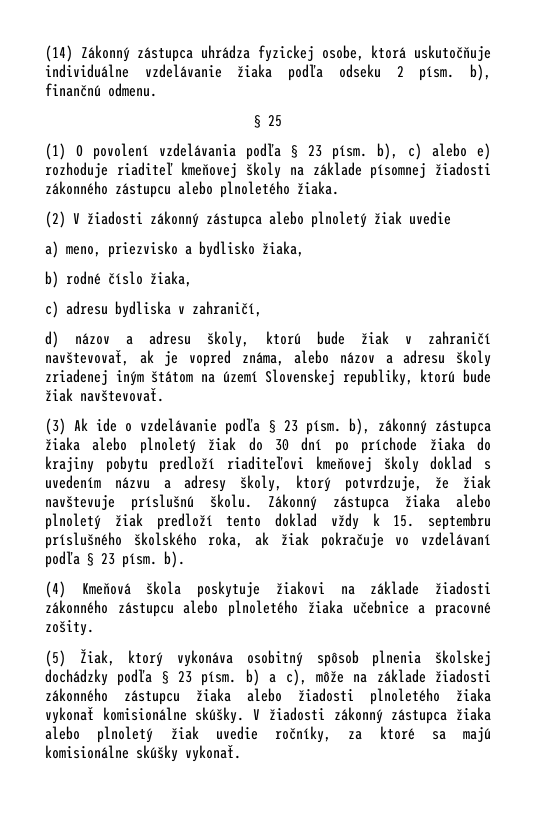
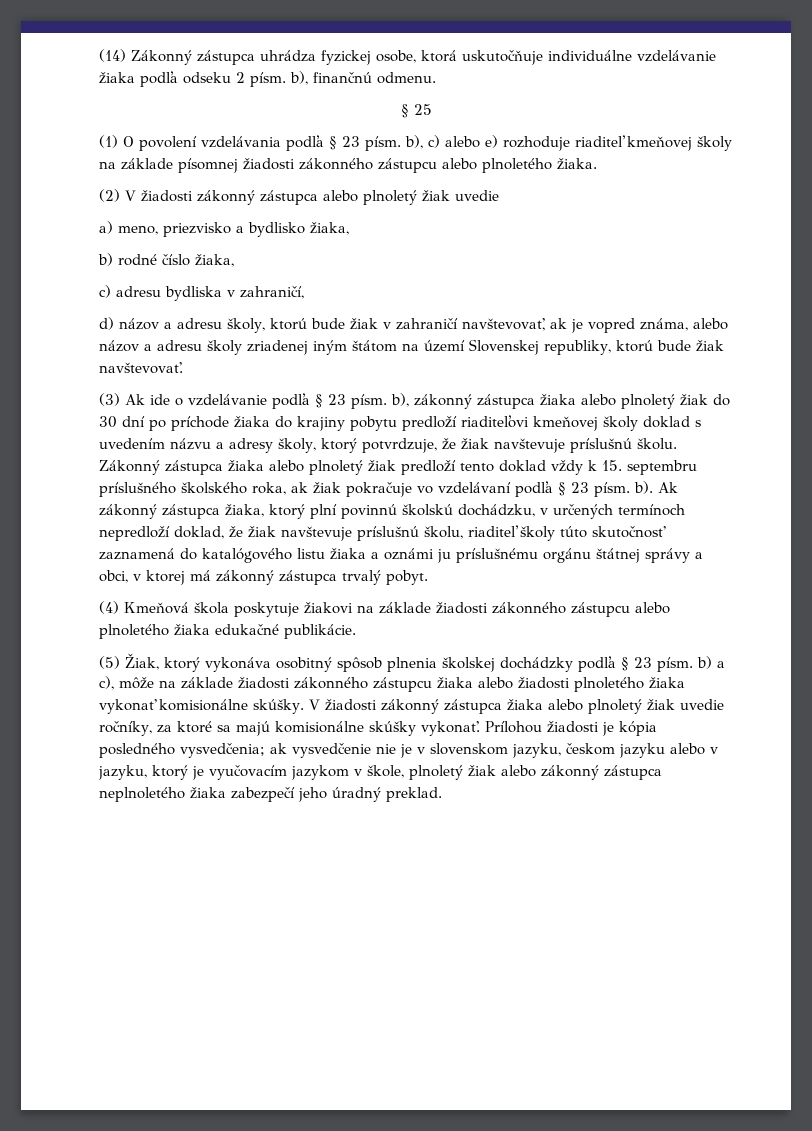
(185, 559) none -> [658,482,678,493] [99,504,685,519] [99,525,666,541] [99,548,703,563] [99,570,428,585] Ak zákonný zástupca žiaka, ktorý plní povinnú školskú dochádzku, v určených termínoch nepredloží doklad, že žiak navštevuje príslušnú školu, riaditeľ školy túto skutočnosť zaznamená do katalógového listu žiaka a oznámi ju príslušnému orgánu štátnej správy a obci, v ktorej má zákonný zástupca trvalý pobyt.
[352,600,492,617] [45,620,94,636] učebnice a pracovné zošity. -> [215,624,356,639] edukačné publikácie.
(241, 753) none -> [484,721,657,736] [99,743,718,758] [98,765,662,780] [99,787,442,802] Prílohou žiadosti je kópia posledného vysvedčenia; ak vysvedčenie nie je v slovenskom jazyku, českom jazyku alebo v jazyku, ktorý je vyučovacím jazykom v škole, plnoletý žiak alebo zákonný zástupca neplnoletého žiaka zabezpečí jeho úradný preklad.

